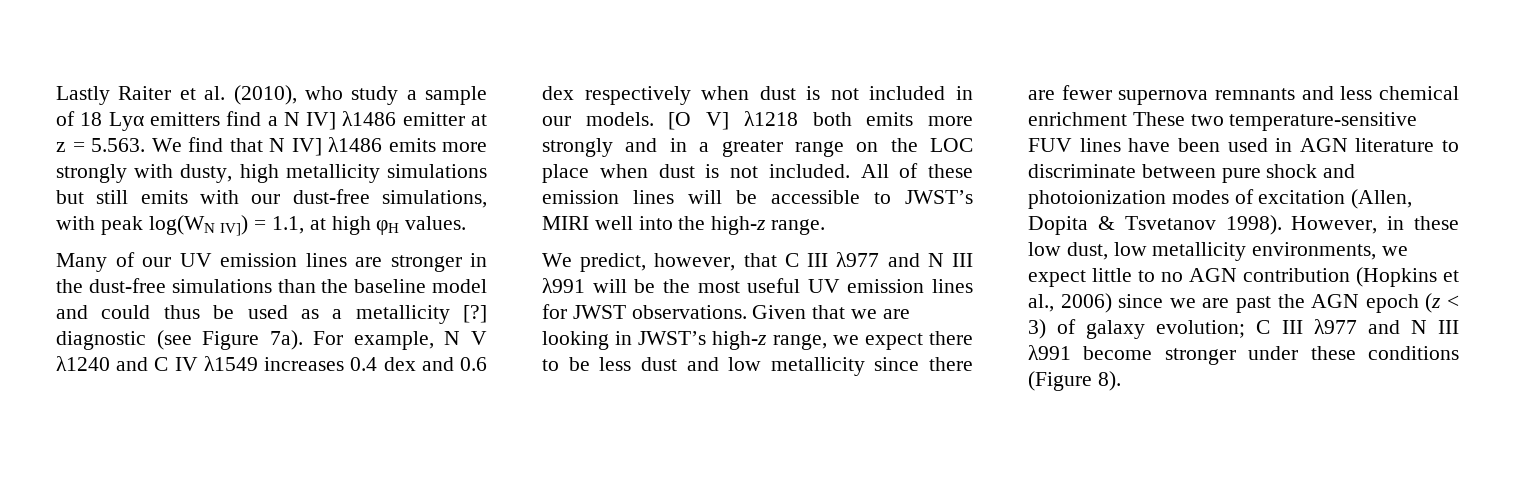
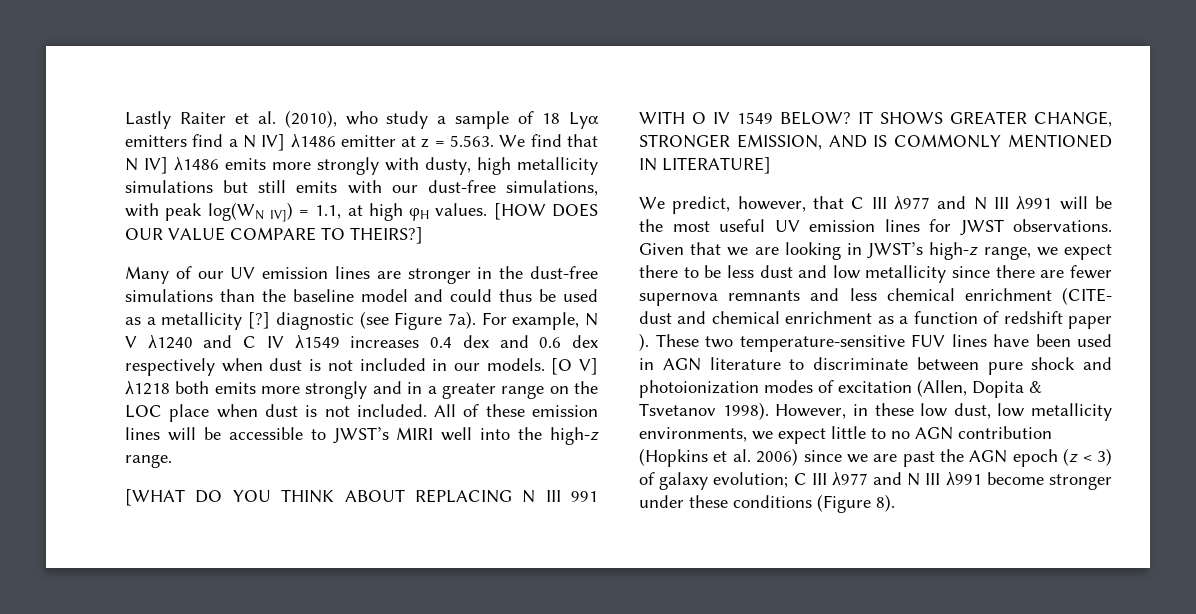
(467, 223) none -> [493,203,598,220] [125,227,423,244] [HOW DOES OUR VALUE COMPARE TO THEIRS?]
(826, 227) none -> [125,489,598,506] [639,111,1112,127] [639,134,1112,150] [639,157,771,174] // [WHAT DO YOU THINK ABOUT REPLACING N III 991 WITH O IV 1549 BELOW? IT SHOWS GREATER CHANGE, STRONGER EMISSION, AND IS COMMONLY MENTIONED IN LITERATURE]
(1127, 119) none -> [1062,287,1112,305] [639,311,1112,329] [639,333,649,351] (CITE- dust and chemical enrichment as a function of redshift paper ).
[1028,294,1054,312] al., -> [732,449,751,462] al.

